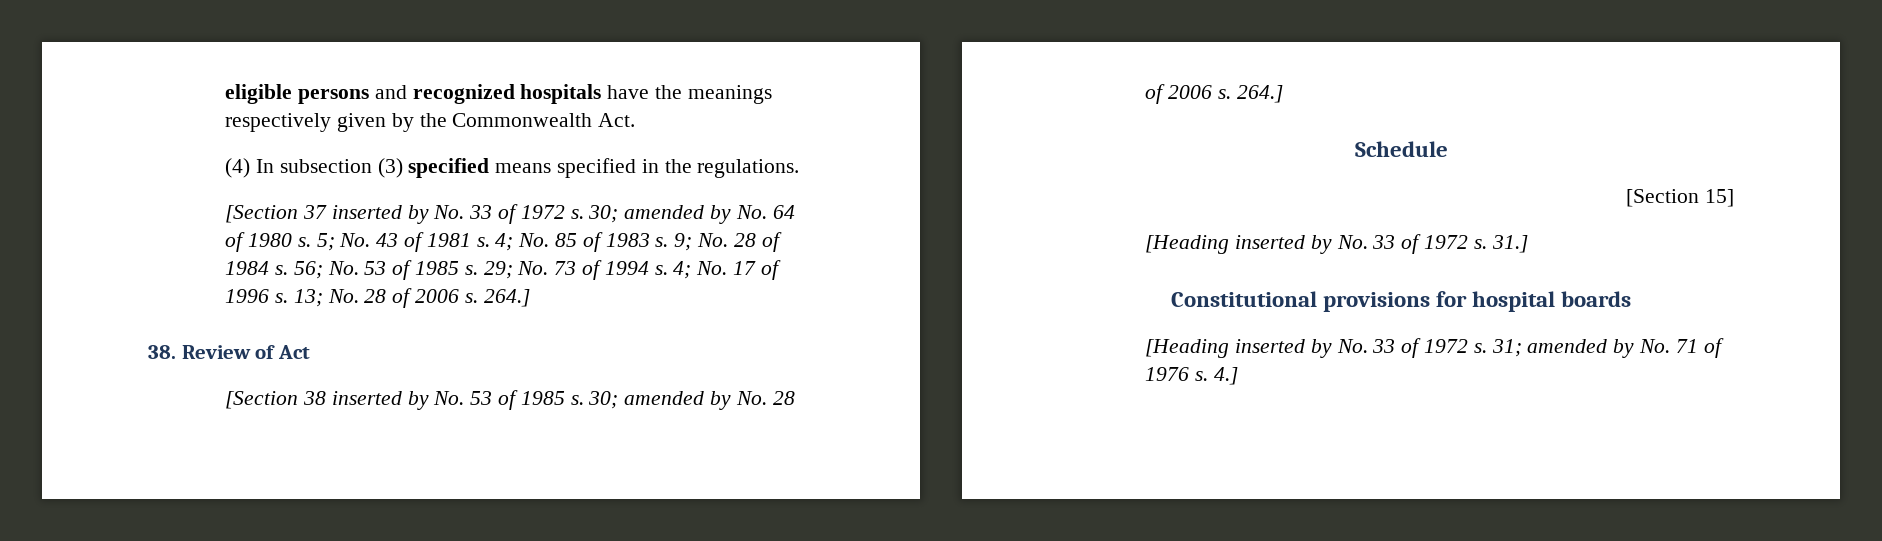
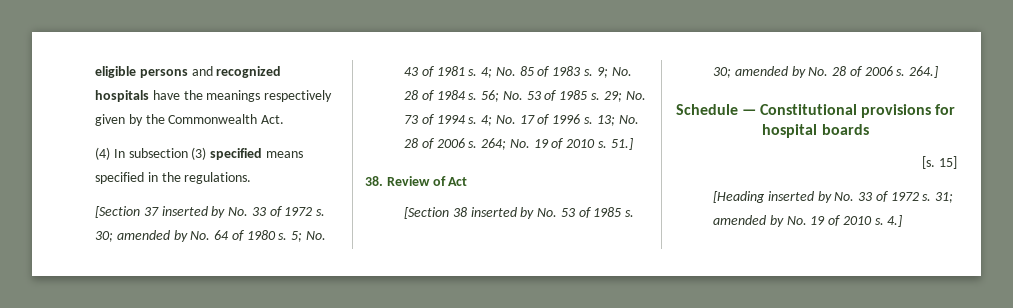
[483,289,530,307] 264.] -> [481,138,633,150] 264; No. 19 of 2010 s. 51.]
[1626,189,1734,207] [1145,234,1528,254] // [Section 15] // [Heading inserted by No. 33 of 1972 s. 31.] // -> [741,109,756,115] —
(1632, 299) none -> [922,156,957,169] // [s. 15]
[1675,338,1724,358] [1145,367,1190,381] 71 of 1976 -> [810,215,872,226] 19 of 2010

